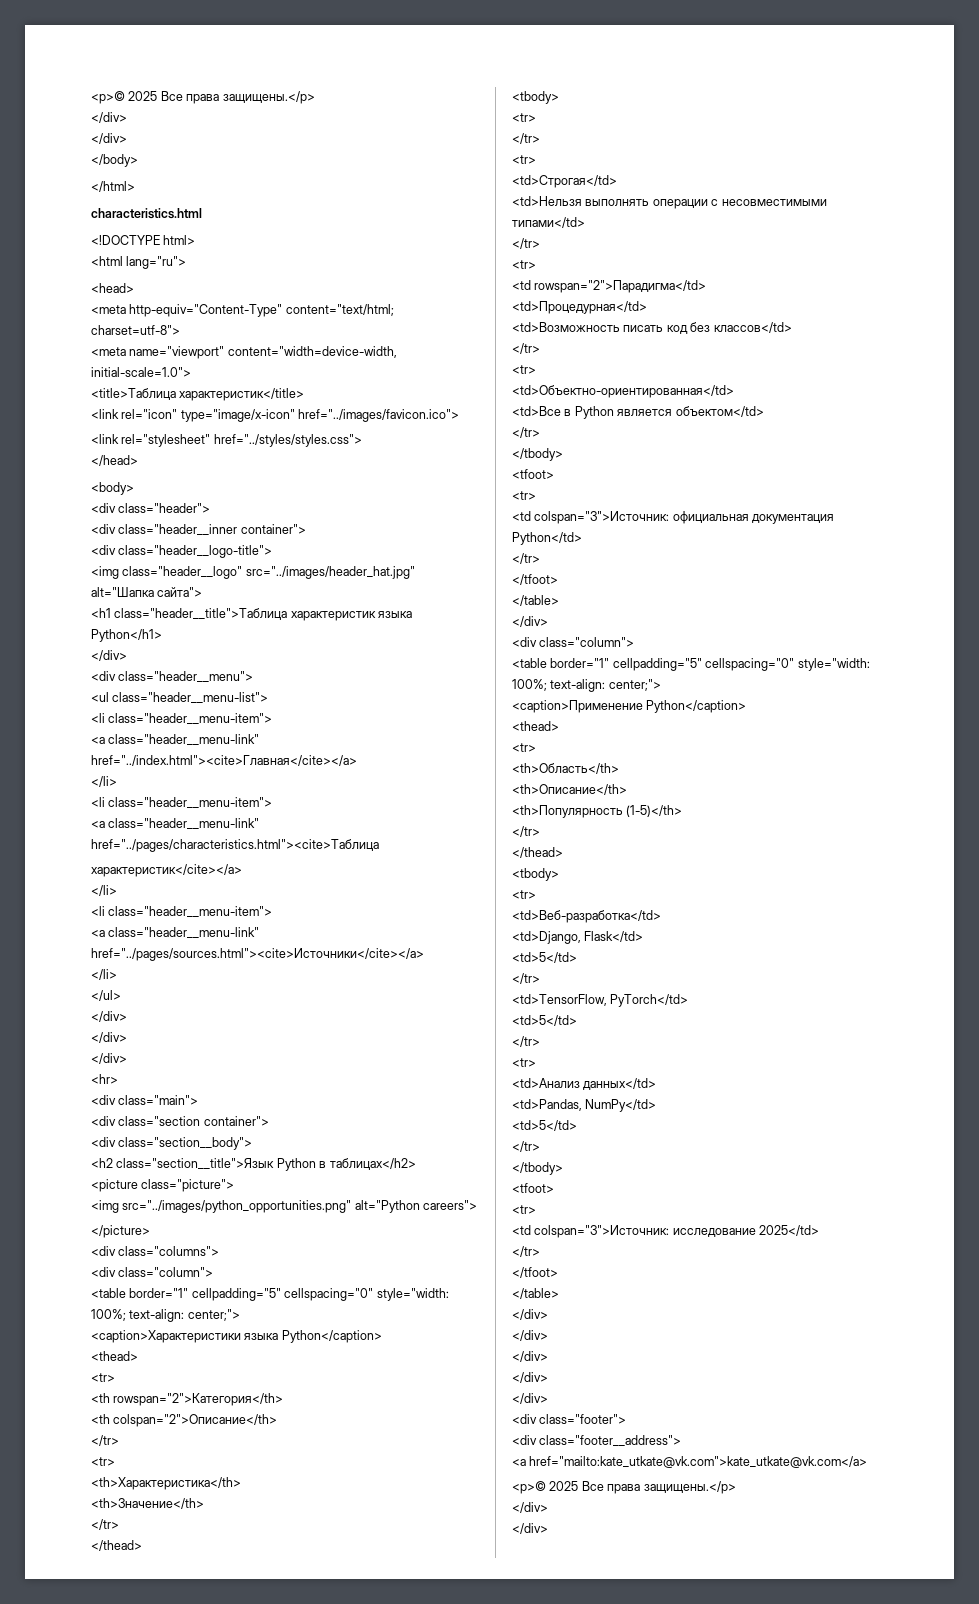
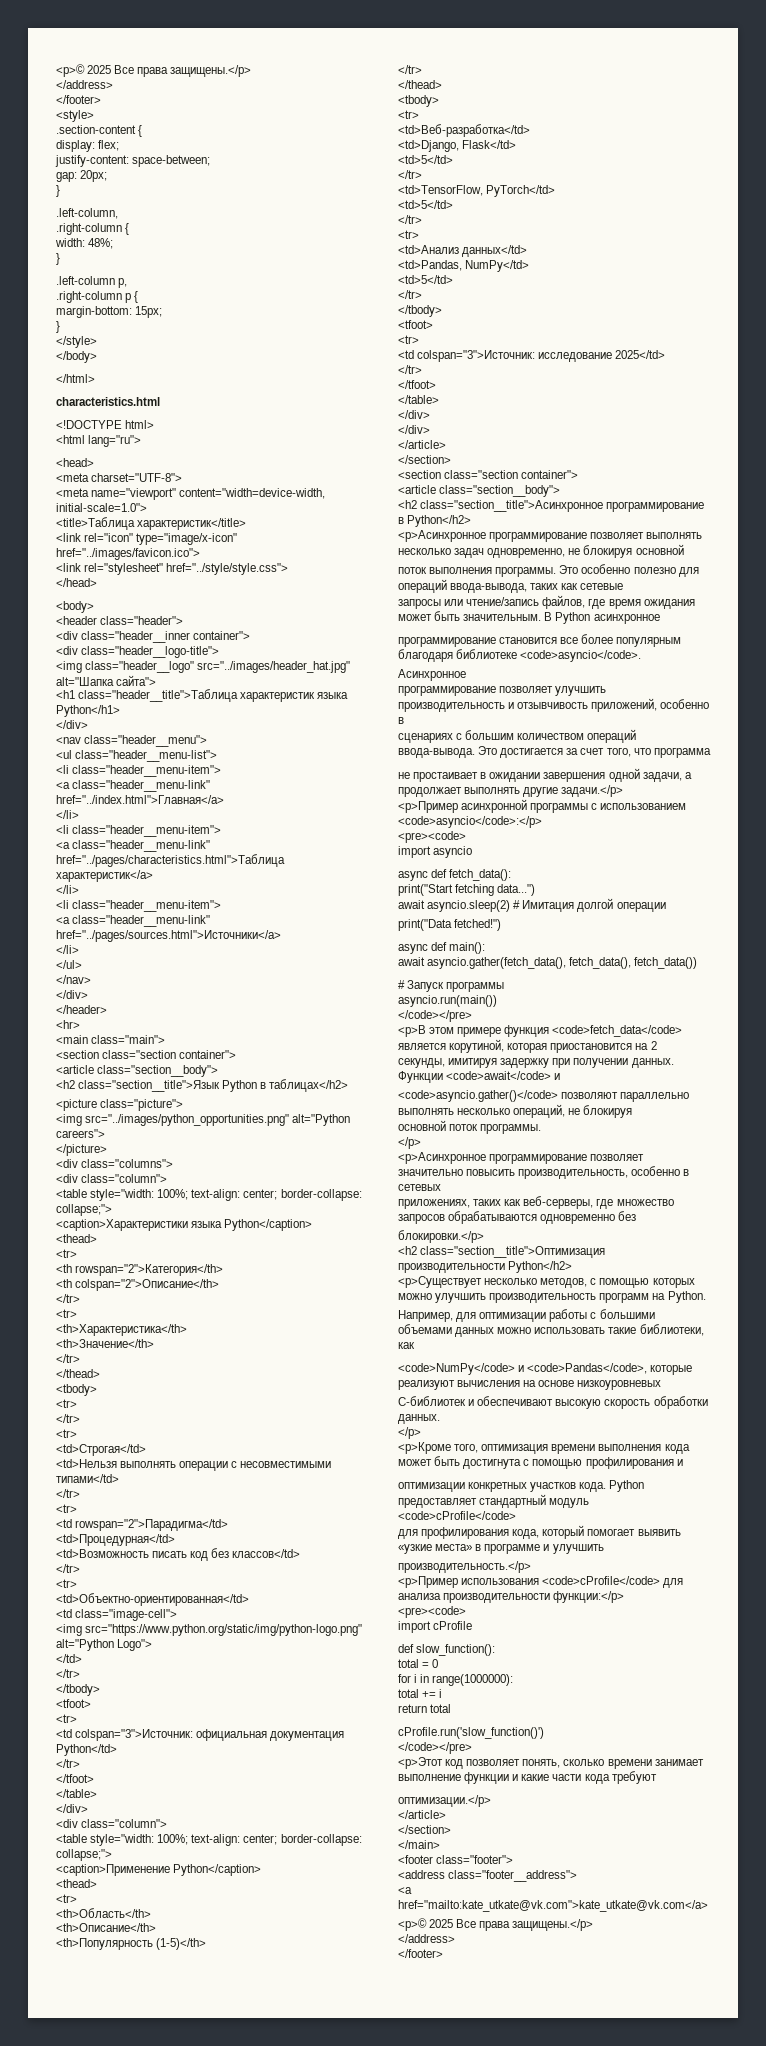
[91,91,315,104] [91,112,127,123] [91,133,127,144] <p>© 2025 Все права защищены.</p> // </div> // </div> -> [56,64,252,77] [56,80,113,89] [56,95,101,104] [56,110,94,122] [56,125,143,137] [56,140,120,152] [55,155,211,167] [56,170,108,182] [56,185,60,197] [56,208,118,219] [56,223,130,235] [55,238,114,249] [56,253,60,265] [56,276,128,288] [56,291,139,303] [56,306,163,318] [56,321,60,333] [56,336,97,348] <p>© 2025 Все права защищены.</p> // </address> // </footer> // <style> // .section-content { // display: flex; // justify-content: space-between; // gap: 20px; // } // .left-column, // .right-column { // width: 48%; // } // .left-column p, // .right-column p { // margin-bottom: 15px; // } // </style>
[129,304,394,317] [91,325,180,335] http-equiv="Content-Type" content="text/html; charset=utf-8"> -> [91,473,183,482] charset="UTF-8">
[213,434,362,447] href="../styles/styles.css"> -> [166,563,289,575] href="../style/style.css">
[91,503,116,513] <div -> [56,616,97,625] <header
[91,671,116,681] <div -> [56,737,81,744] <nav
[91,755,357,766] [91,776,117,787] [91,797,273,808] [91,818,260,829] [91,839,379,852] [91,864,242,877] [91,885,117,896] [91,906,273,917] [91,927,260,938] [91,948,424,961] href="../index.html"><cite>Главная</cite></a> // </li> // <li class="header__menu-item"> // <a class="header__menu-link" href="../pages/characteristics.html"><cite>Таблица // характеристик</cite></a> // </li> // <li class="header__menu-item"> // <a class="header__menu-link" href="../pages/sources.html"><cite>Источники</cite></a> -> [56,795,224,804] [56,810,79,819] [56,825,222,837] [56,840,211,852] [56,854,285,867] [56,870,153,882] [56,885,79,894] [56,900,222,912] [56,915,211,927] [56,930,281,942] href="../index.html">Главная</a> // </li> // <li class="header__menu-item"> // <a class="header__menu-link" href="../pages/characteristics.html">Таблица характеристик</a> // </li> // <li class="header__menu-item"> // <a class="header__menu-link" href="../pages/sources.html">Источники</a>
[91,1011,127,1022] [91,1032,127,1043] [91,1053,127,1064] </div> // </div> // </div> -> [56,975,91,984] [56,990,88,999] [56,1005,107,1014] </nav> // </div> // </header>
[91,1095,116,1105] <div -> [56,1035,88,1044] <main
[91,1116,269,1126] [91,1137,116,1147] <div class="section container"> // <div -> [56,1050,237,1059] [56,1065,94,1074] <section class="section container"> // <article
[129,1288,449,1301] [91,1309,240,1322] border="1" cellpadding="5" cellspacing="0" style="width: 100%; text-align: center;"> -> [90,1189,362,1201] [56,1204,112,1216] style="width: 100%; text-align: center; border-collapse: collapse;">
[512,406,764,419] <td>Все в Python является объектом</td> -> [56,1609,178,1621] [56,1624,363,1636] [56,1639,153,1651] [56,1654,82,1663] <td class="image-cell"> // <img src="https://www.python.org/static/img/python-logo.png" alt="Python Logo"> // </td>
[550,658,870,671] [512,679,661,692] border="1" cellpadding="5" cellspacing="0" style="width: 100%; text-align: center;"> -> [90,1834,362,1846] [56,1849,112,1861] style="width: 100%; text-align: center; border-collapse: collapse;">
[512,1351,548,1362] [512,1372,548,1383] [512,1393,548,1404] [512,1414,537,1424] </div> // </div> // </div> // <div -> [398,440,446,449] [398,455,451,464] [398,470,579,479] [398,485,561,497] [398,500,705,512] [398,515,472,527] [398,530,703,542] [398,544,684,558] [398,564,699,577] [398,579,624,593] [398,595,695,609] [398,611,660,624] [398,634,682,647] [398,649,642,662] [398,669,466,681] [398,686,607,696] [398,698,710,712] [398,717,404,724] [398,729,637,743] [398,746,711,758] [398,768,692,782] [398,785,624,797] [398,799,687,813] [398,816,542,828] [398,831,466,843] [398,846,473,858] [398,869,512,881] [398,884,536,896] [398,898,666,912] [398,919,502,931] [398,942,486,954] [398,957,698,969] [398,980,505,992] [398,995,497,1007] [398,1010,472,1022] [398,1025,683,1037] [398,1039,657,1053] [398,1058,674,1068] [398,1071,561,1083] [398,1090,690,1102] [398,1104,633,1118] [398,1120,542,1134] [398,1137,421,1149] [398,1152,645,1164] [398,1166,690,1179] [398,1184,441,1191] [398,1196,674,1209] [398,1211,637,1224] [398,1230,484,1243] [398,1246,606,1258] [398,1261,573,1273] [398,1276,695,1288] [398,1291,706,1303] [398,1309,655,1322] [398,1324,704,1337] [398,1342,415,1349] [398,1363,693,1375] [398,1380,662,1390] [398,1396,708,1409] [398,1414,440,1424] [398,1427,421,1439] [398,1442,690,1454] [398,1456,683,1469] [398,1480,645,1492] [398,1494,590,1508] [398,1511,516,1520] [398,1525,681,1539] [398,1544,604,1554] [398,1561,531,1573] [398,1576,684,1588] [398,1591,625,1603] [398,1606,466,1618] [398,1621,473,1633] [398,1644,496,1656] [398,1659,439,1668] [398,1674,514,1686] [398,1689,443,1698] [398,1704,452,1713] [398,1727,544,1739] [398,1742,472,1754] [398,1757,704,1769] [398,1771,657,1784] [398,1795,491,1807] [398,1810,446,1819] [398,1825,451,1834] [398,1840,440,1849] [398,1855,433,1864] </article> // </section> // <section class="section container"> // <article class="section__body"> // <h2 class="section__title">Асинхронное программирование в Python</h2> // <p>Асинхронное программирование позволяет выполнять несколько задач одновременно, не блокируя основной // поток выполнения программы. Это особенно полезно для операций ввода-вывода, таких как сетевые // запросы или чтение/запись файлов, где время ожидания может быть значительным. В Python асинхронное // программирование становится все более популярным благодаря библиотеке <code>asyncio</code>. // Асинхронное // программирование позволяет улучшить производительность и отзывчивость приложений, особенно в // сценариях с большим количеством операций ввода-вывода. Это достигается за счет того, что программа // не простаивает в ожидании завершения одной задачи, а продолжает выполнять другие задачи.</p> // <p>Пример асинхронной программы с использованием <code>asyncio</code>:</p> // <pre><code> // import asyncio // async def fetch_data(): // print("Start fetching data...") // await asyncio.sleep(2) # Имитация долгой операции // print("Data fetched!") // async def main(): // await asyncio.gather(fetch_data(), fetch_data(), fetch_data()) // # Запуск программы // asyncio.run(main()) // </code></pre> // <p>В этом примере функция <code>fetch_data</code> является корутиной, которая приостановится на 2 // секунды, имитируя задержку при получении данных. Функции <code>await</code> и // <code>asyncio.gather()</code> позволяют параллельно выполнять несколько операций, не блокируя // основной поток программы. // </p> // <p>Асинхронное программирование позволяет значительно повысить производительность, особенно в сетевых // приложениях, таких как веб-серверы, где множество запросов обрабатываются одновременно без // блокировки.</p> // <h2 class="section__title">Оптимизация производительности Python</h2> // <p>Существует несколько методов, с помощью которых можно улучшить производительность программ на Python. // Например, для оптимизации работы с большими объемами данных можно использовать такие библиотеки, как // <code>NumPy</code> и <code>Pandas</code>, которые реализуют вычисления на основе низкоуровневых // C-библиотек и обеспечивают высокую скорость обработки данных. // </p> // <p>Кроме того, оптимизация времени выполнения кода может быть достигнута с помощью профилирования и // оптимизации конкретных участков кода. Python предоставляет стандартный модуль <code>cProfile</code> // для профилирования кода, который помогает выявить «узкие места» в программе и улучшить // производительность.</p> // <p>Пример использования <code>cProfile</code> для анализа производительности функции:</p> // <pre><code> // import cProfile // def slow_function(): // total = 0 // for i in range(1000000): // total += i // return total // cProfile.run('slow_function()') // </code></pre> // <p>Этот код позволяет понять, сколько времени занимает выполнение функции и какие части кода требуют // оптимизации.</p> // </article> // </section> // </main> // <footer
[512,1435,537,1445] <div -> [398,1870,445,1879] <address
[512,1502,548,1513] [512,1523,548,1534] </div> // </div> -> [398,1934,455,1943] [398,1949,443,1958] </address> // </footer>

